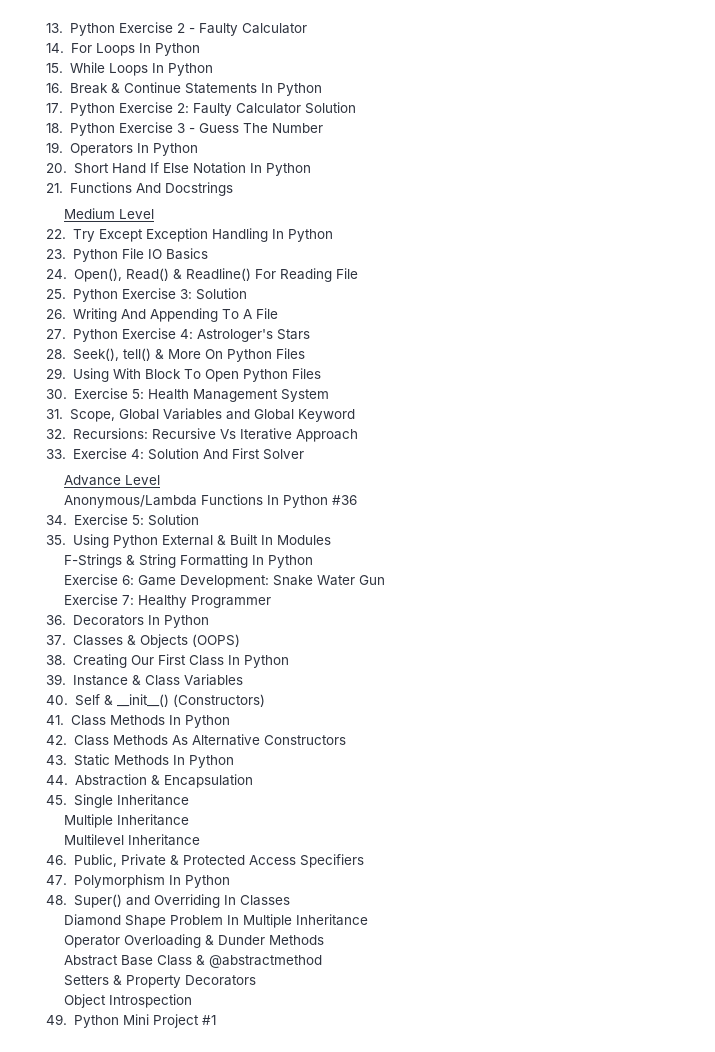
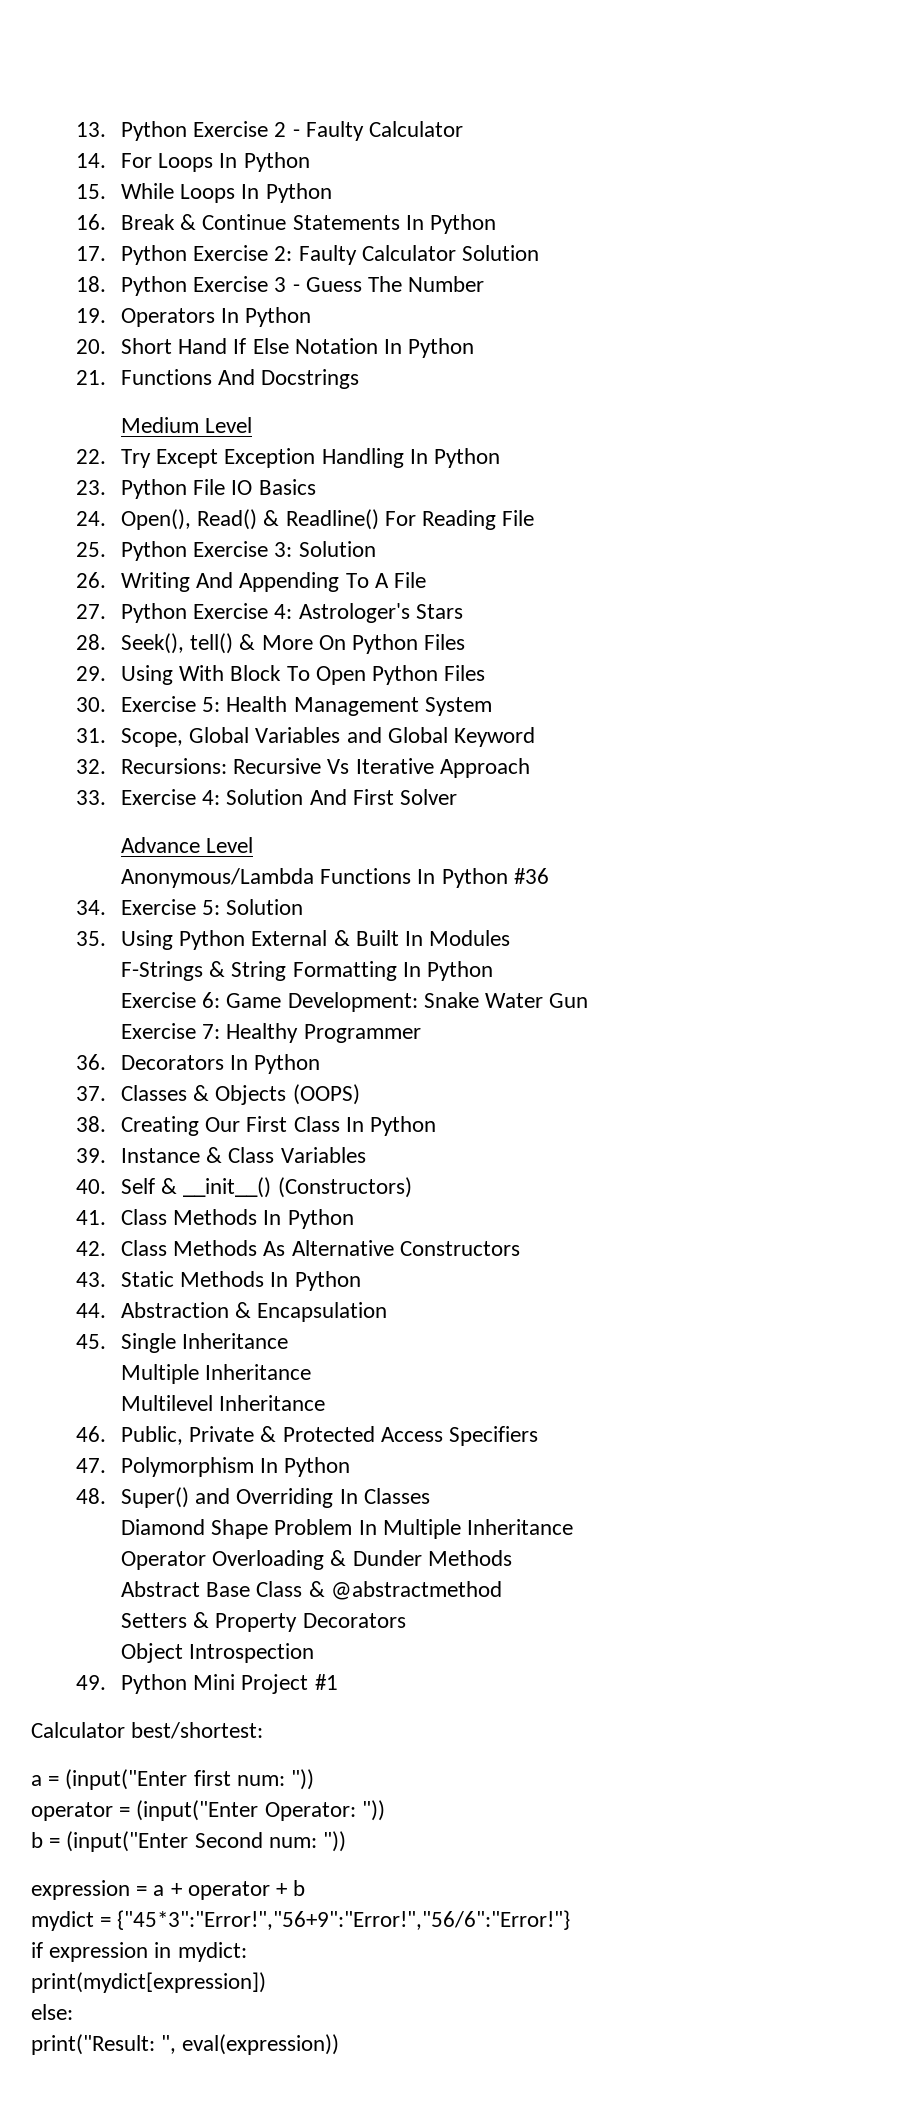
(216, 1020) none -> [31,1722,264,1739] [31,1769,315,1790] [31,1800,385,1821] [31,1831,347,1852] [31,1880,306,1900] [31,1910,571,1931] [31,1942,247,1962] [31,1972,266,1993] [31,2004,73,2020] [31,2034,340,2055] // Calculator best/shortest: // a = (input("Enter first num: ")) // operator = (input("Enter Operator: ")) // b = (input("Enter Second num: ")) // expression = a + operator + b // mydict = {"45*3":"Error!","56+9":"Error!","56/6":"Error!"} // if expression in mydict: // print(mydict[expression]) // else: // print("Result: ", eval(expression))

